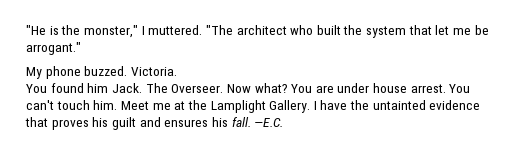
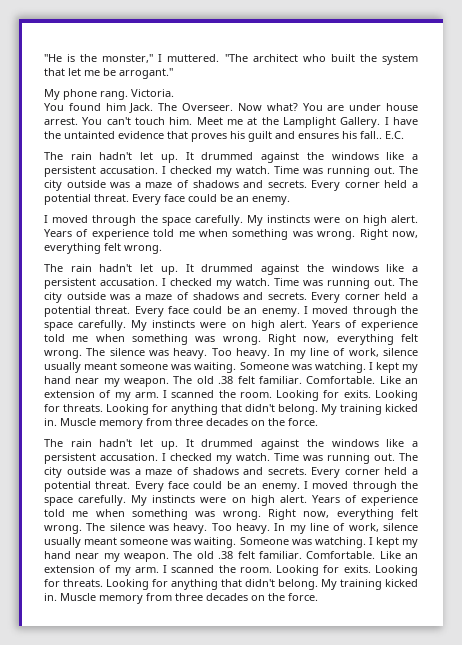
[84,66,128,76] buzzed. -> [100,91,128,100] rang.
[231,117,284,127] fall. —E.C. -> [360,131,404,139] [44,152,419,163] [44,166,418,177] [44,180,418,191] [44,194,290,205] [44,215,419,226] [44,229,418,240] [44,243,162,254] [44,264,419,275] [44,278,418,289] [44,292,418,303] [44,306,419,317] [44,320,418,331] [44,334,418,345] [44,348,418,359] [44,362,419,373] [44,376,419,387] [44,390,418,401] [44,404,418,415] [44,418,318,429] [44,439,419,450] [44,453,418,464] [44,467,418,478] [44,481,419,492] [44,495,418,506] [44,509,418,520] [44,523,418,534] [44,537,419,548] [44,551,419,562] [44,565,418,576] [44,579,418,590] [44,593,318,604] fall.. E.C. // The rain hadn't let up. It drummed against the windows like a persistent accusation. I checked my watch. Time was running out. The city outside was a maze of shadows and secrets. Every corner held a potential threat. Every face could be an enemy. // I moved through the space carefully. My instincts were on high alert. Years of experience told me when something was wrong. Right now, everything felt wrong. // The rain hadn't let up. It drummed against the windows like a persistent accusation. I checked my watch. Time was running out. The city outside was a maze of shadows and secrets. Every corner held a potential threat. Every face could be an enemy. I moved through the space carefully. My instincts were on high alert. Years of experience told me when something was wrong. Right now, everything felt wrong. The silence was heavy. Too heavy. In my line of work, silence usually meant someone was waiting. Someone was watching. I kept my hand near my weapon. The old .38 felt familiar. Comfortable. Like an extension of my arm. I scanned the room. Looking for exits. Looking for threats. Looking for anything that didn't belong. My training kicked in. Muscle memory from three decades on the force. // The rain hadn't let up. It drummed against the windows like a persistent accusation. I checked my watch. Time was running out. The city outside was a maze of shadows and secrets. Every corner held a potential threat. Every face could be an enemy. I moved through the space carefully. My instincts were on high alert. Years of experience told me when something was wrong. Right now, everything felt wrong. The silence was heavy. Too heavy. In my line of work, silence usually meant someone was waiting. Someone was watching. I kept my hand near my weapon. The old .38 felt familiar. Comfortable. Like an extension of my arm. I scanned the room. Looking for exits. Looking for threats. Looking for anything that didn't belong. My training kicked in. Muscle memory from three decades on the force.

